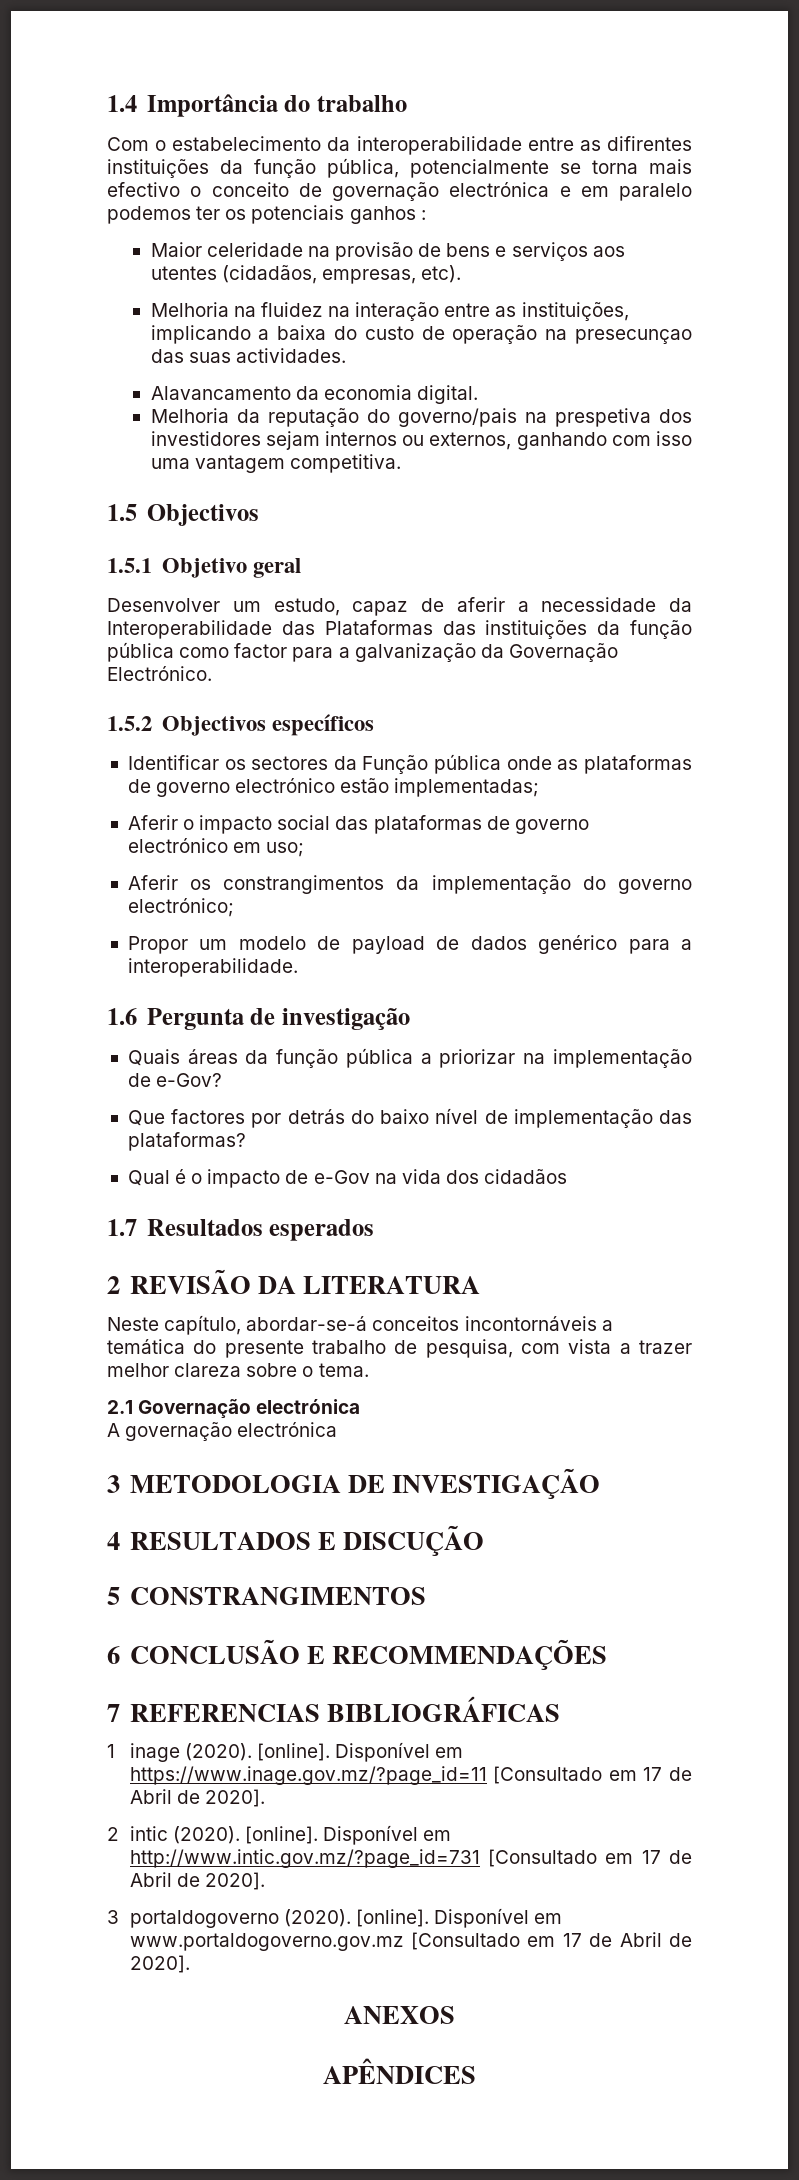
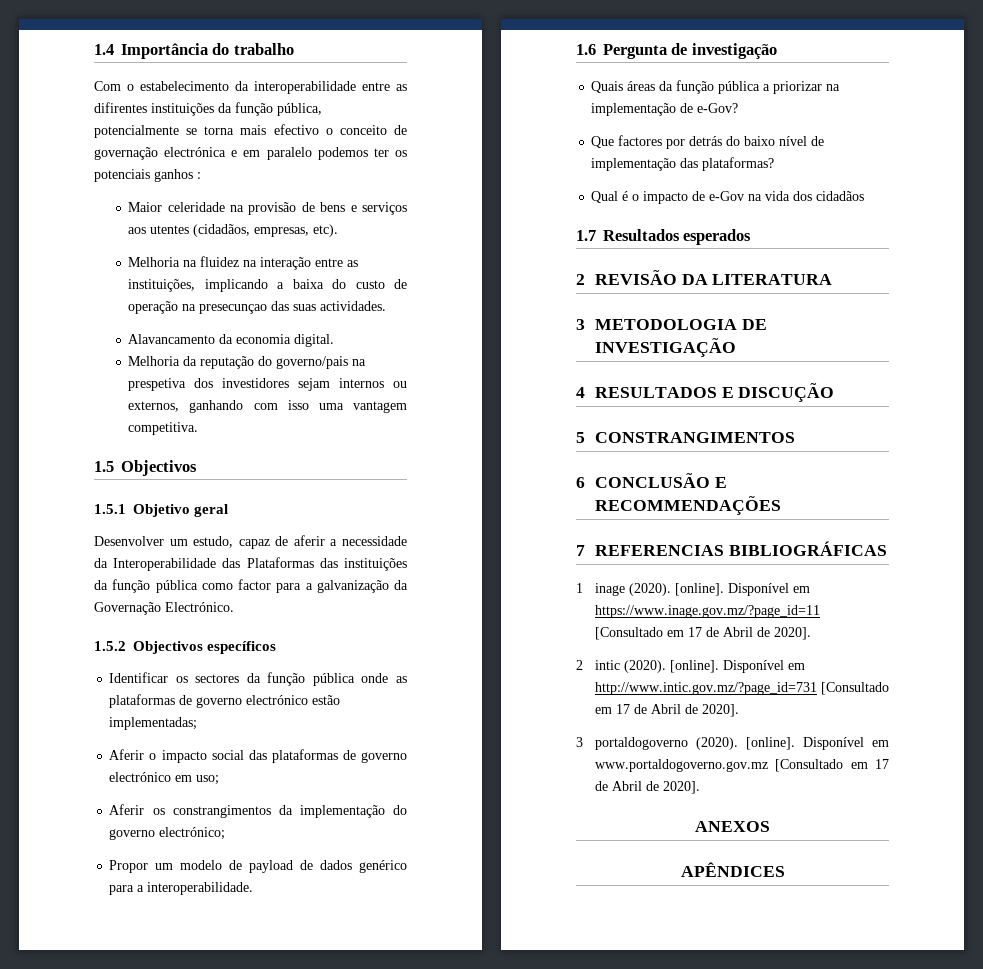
[362,755,429,774] Função -> [267,672,306,686] função
[107,1315,613,1335] [107,1339,692,1358] [107,1363,369,1377] [107,1399,361,1418] [107,1422,338,1441] // Neste capítulo, abordar-se-á conceitos incontornáveis a temática do presente trabalho de pesquisa, com vista a trazer melhor clareza sobre o tema. // 2.1 Governação electrónica // A governação electrónica -> (833, 279) none

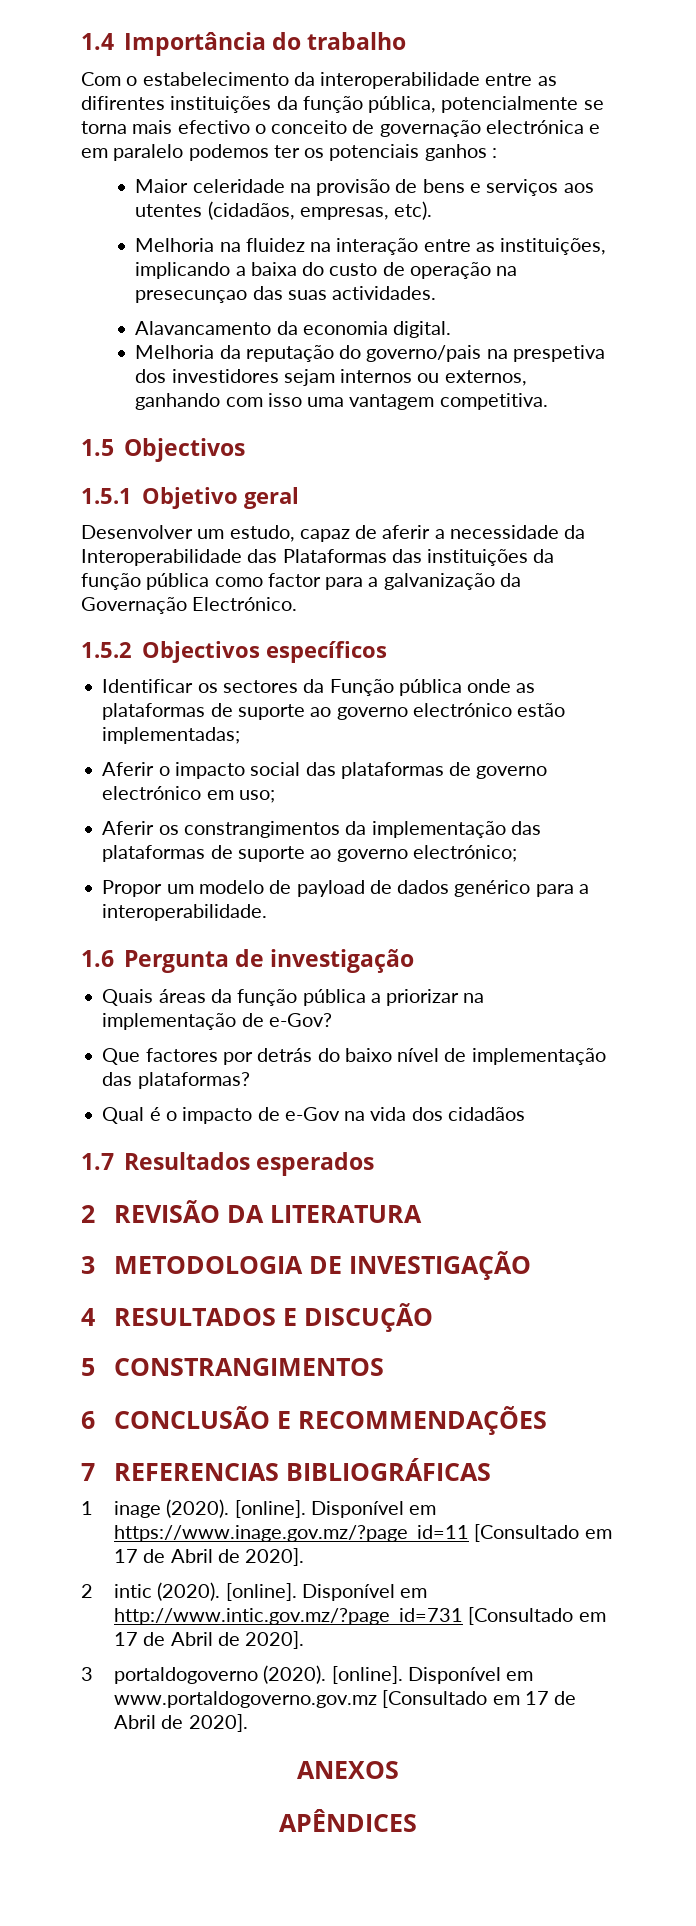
[267,672,306,686] função -> [329,679,394,696] Função
(193, 700) none -> [237,704,332,720] suporte ao
[393,805,407,815] do -> [510,821,541,835] [102,845,332,862] das plataformas de suporte ao

